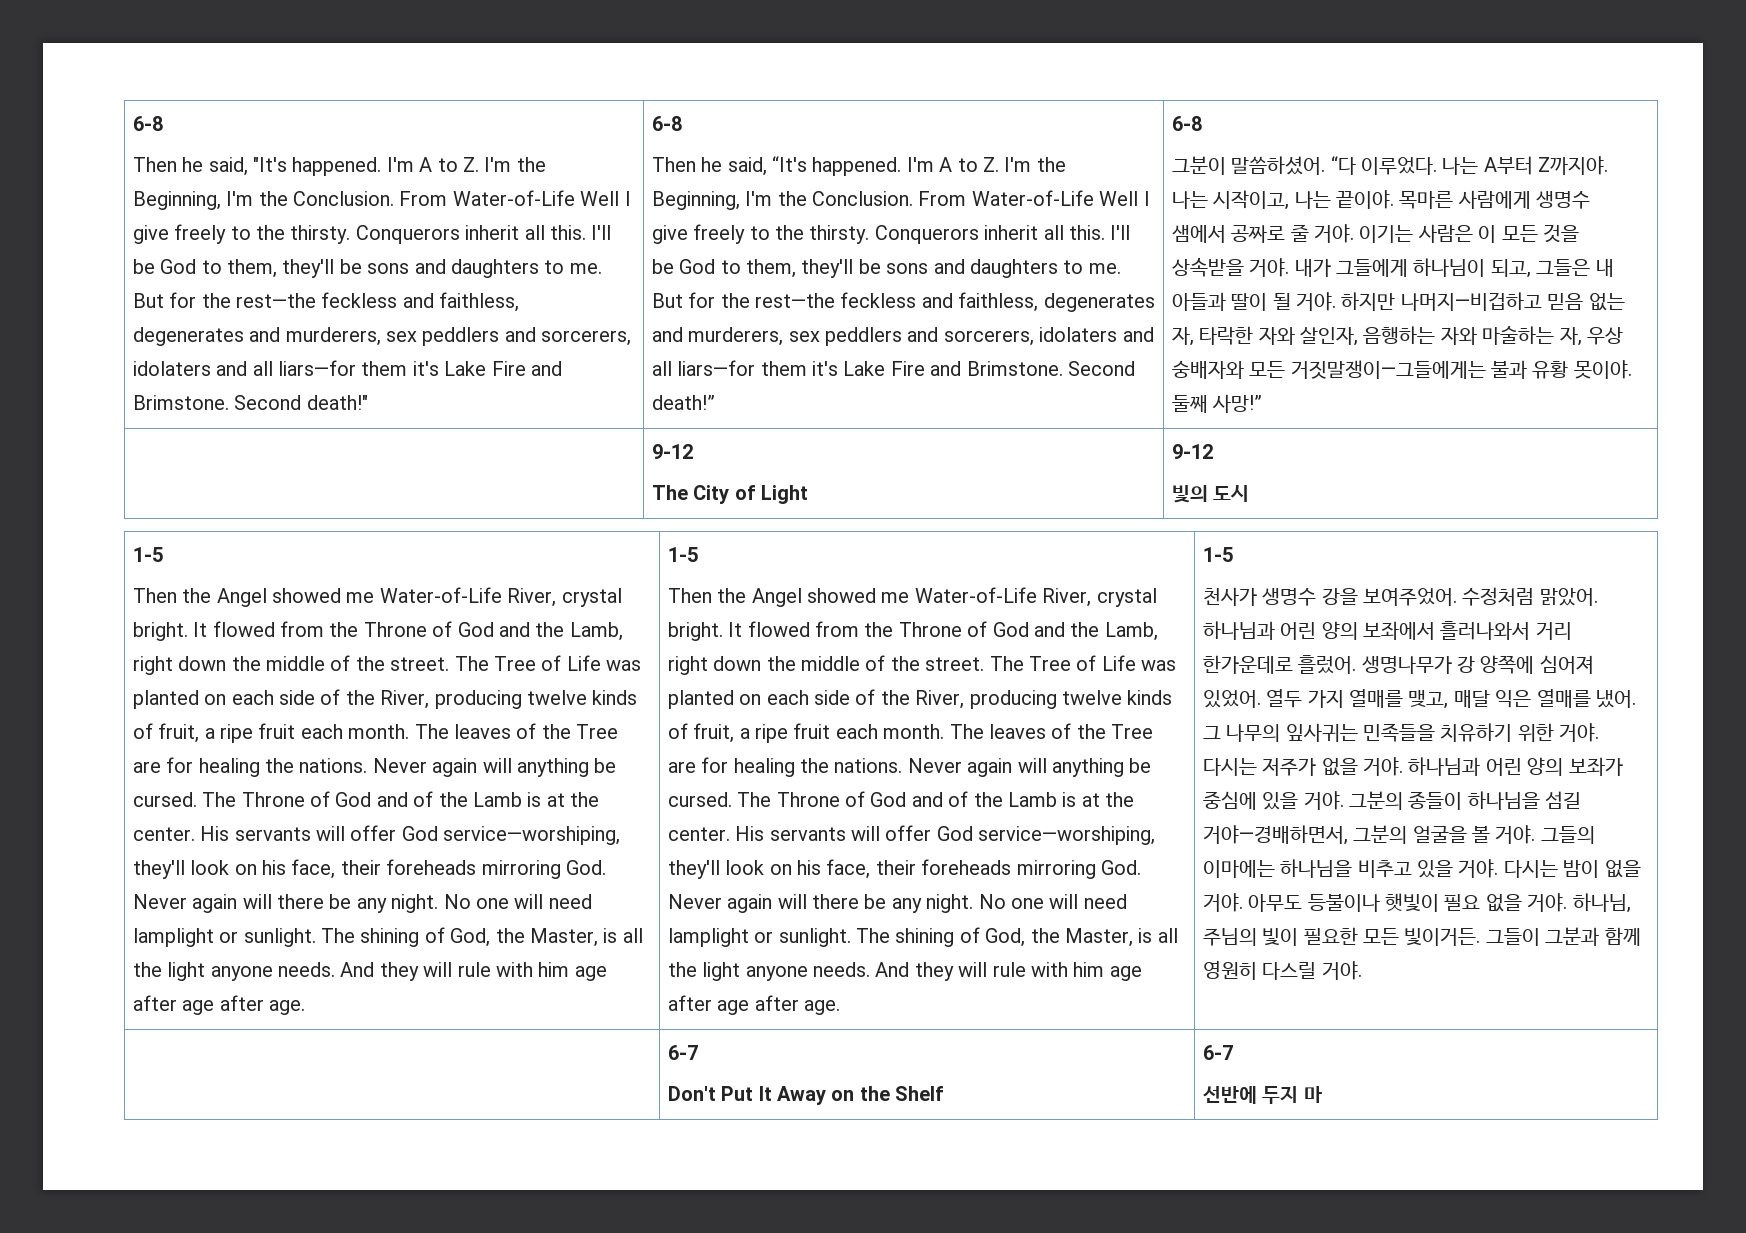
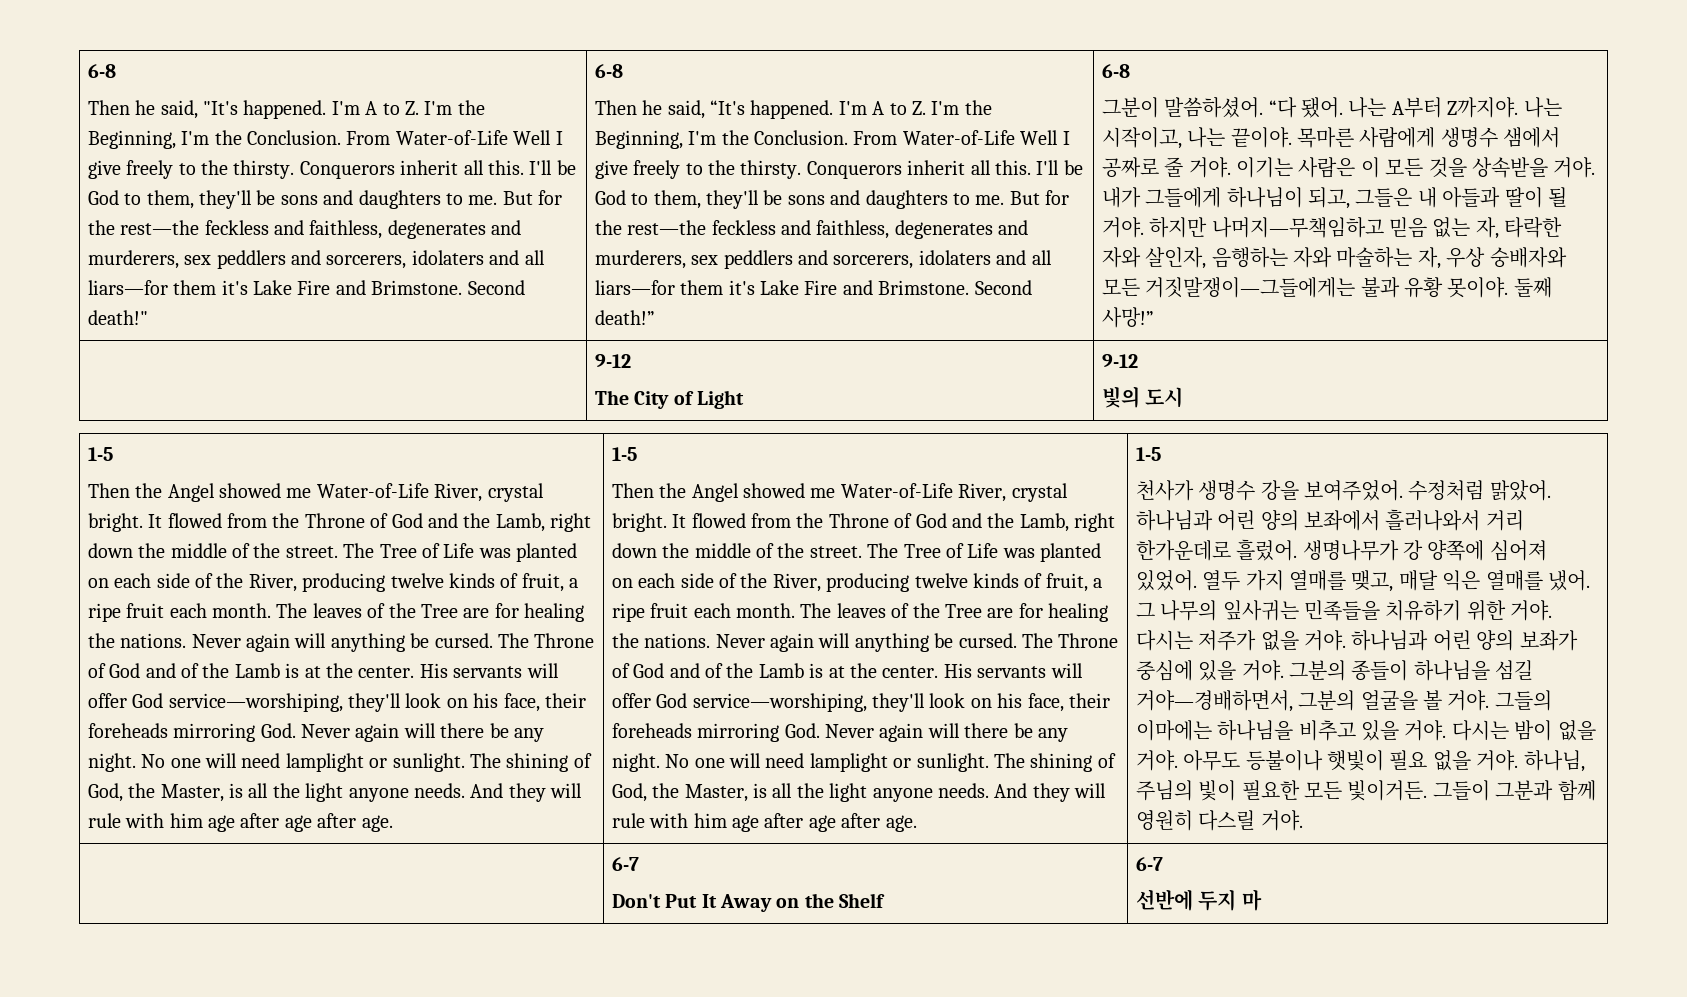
[1361,157,1438,175] 이루었다. -> [1301,97,1344,118] 됐어.
[1400,292,1542,311] 나머지—비겁하고 -> [1211,217,1384,238] 나머지—무책임하고

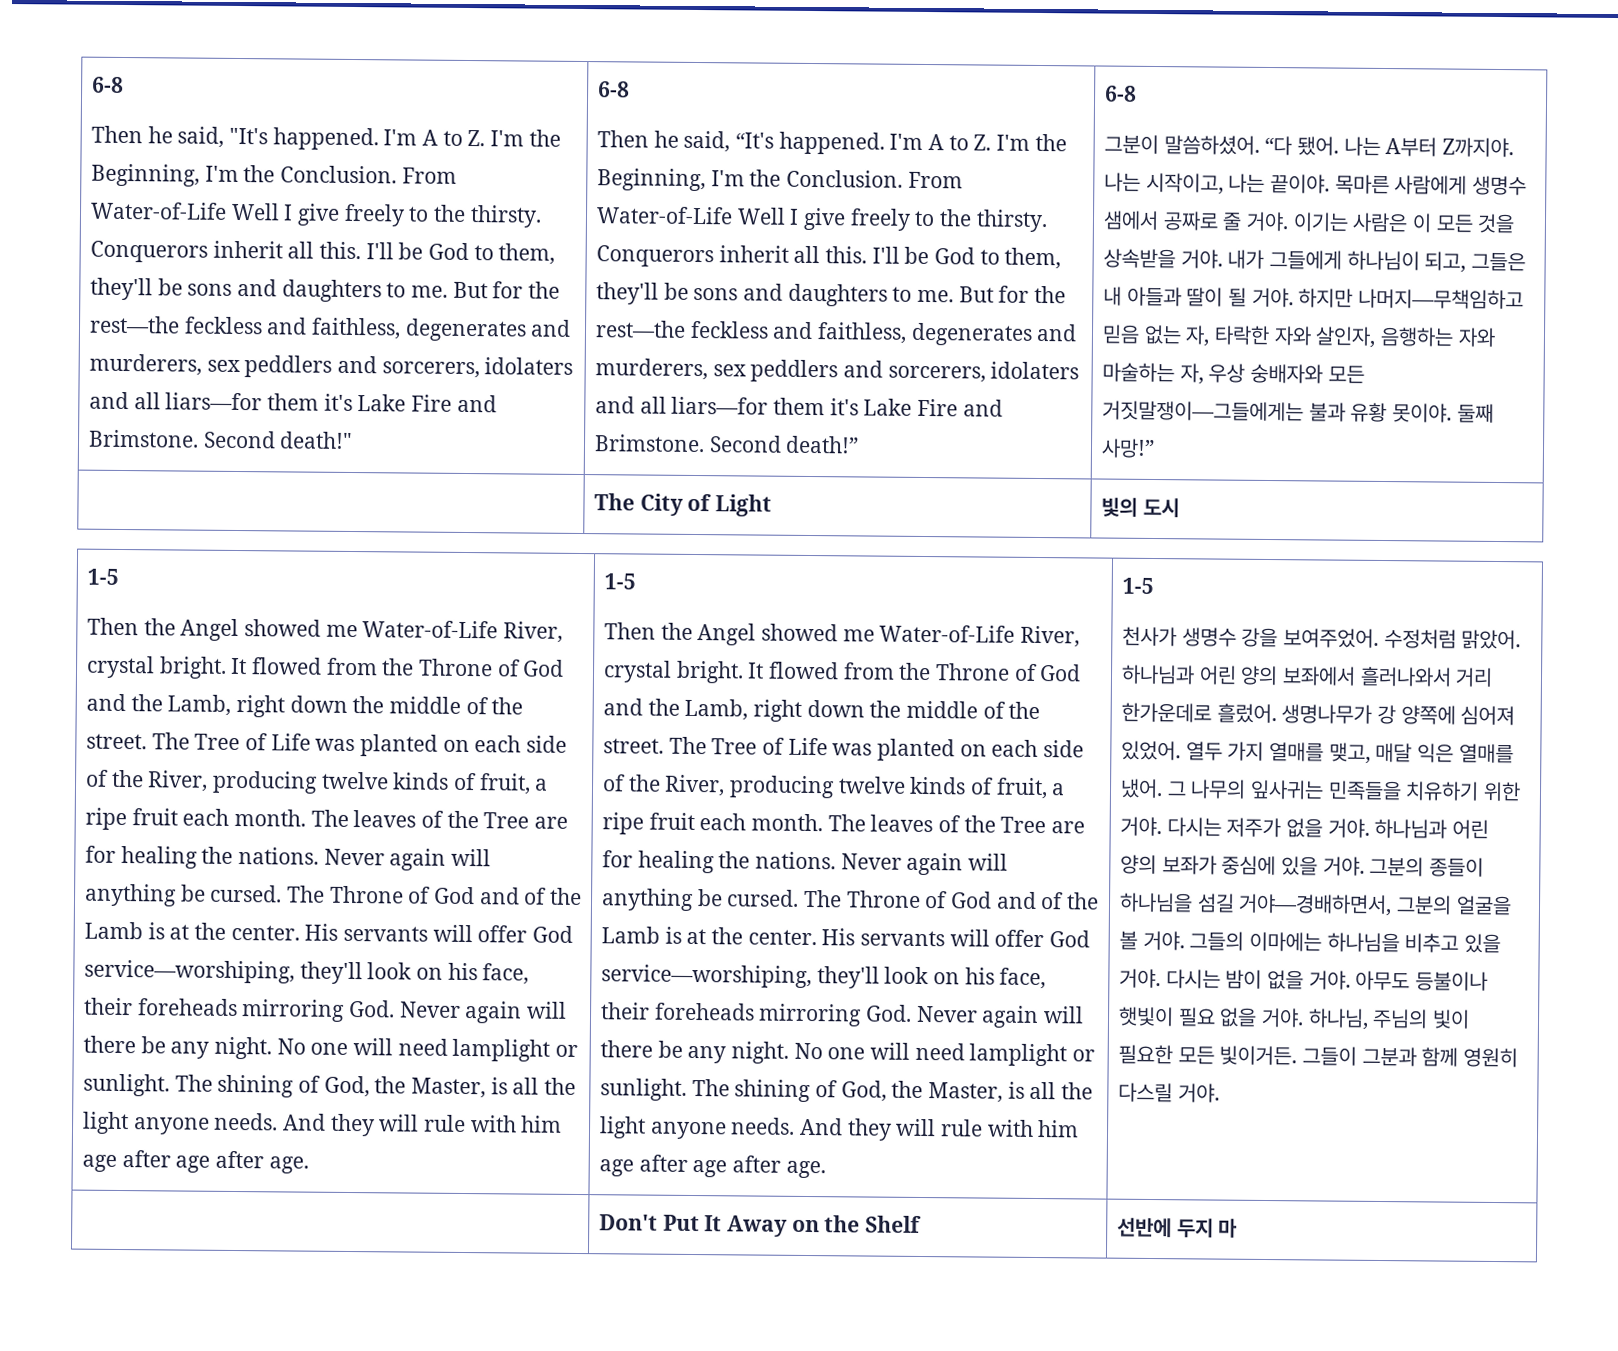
[594,354,631,368] 9-12 // -> (1155, 448) none
[1101,354,1138,368] 9-12 // -> (772, 505) none
[611,857,639,871] 6-7 // -> (1220, 1093) none
[1135,857,1163,871] 6-7 // -> (922, 1224) none

